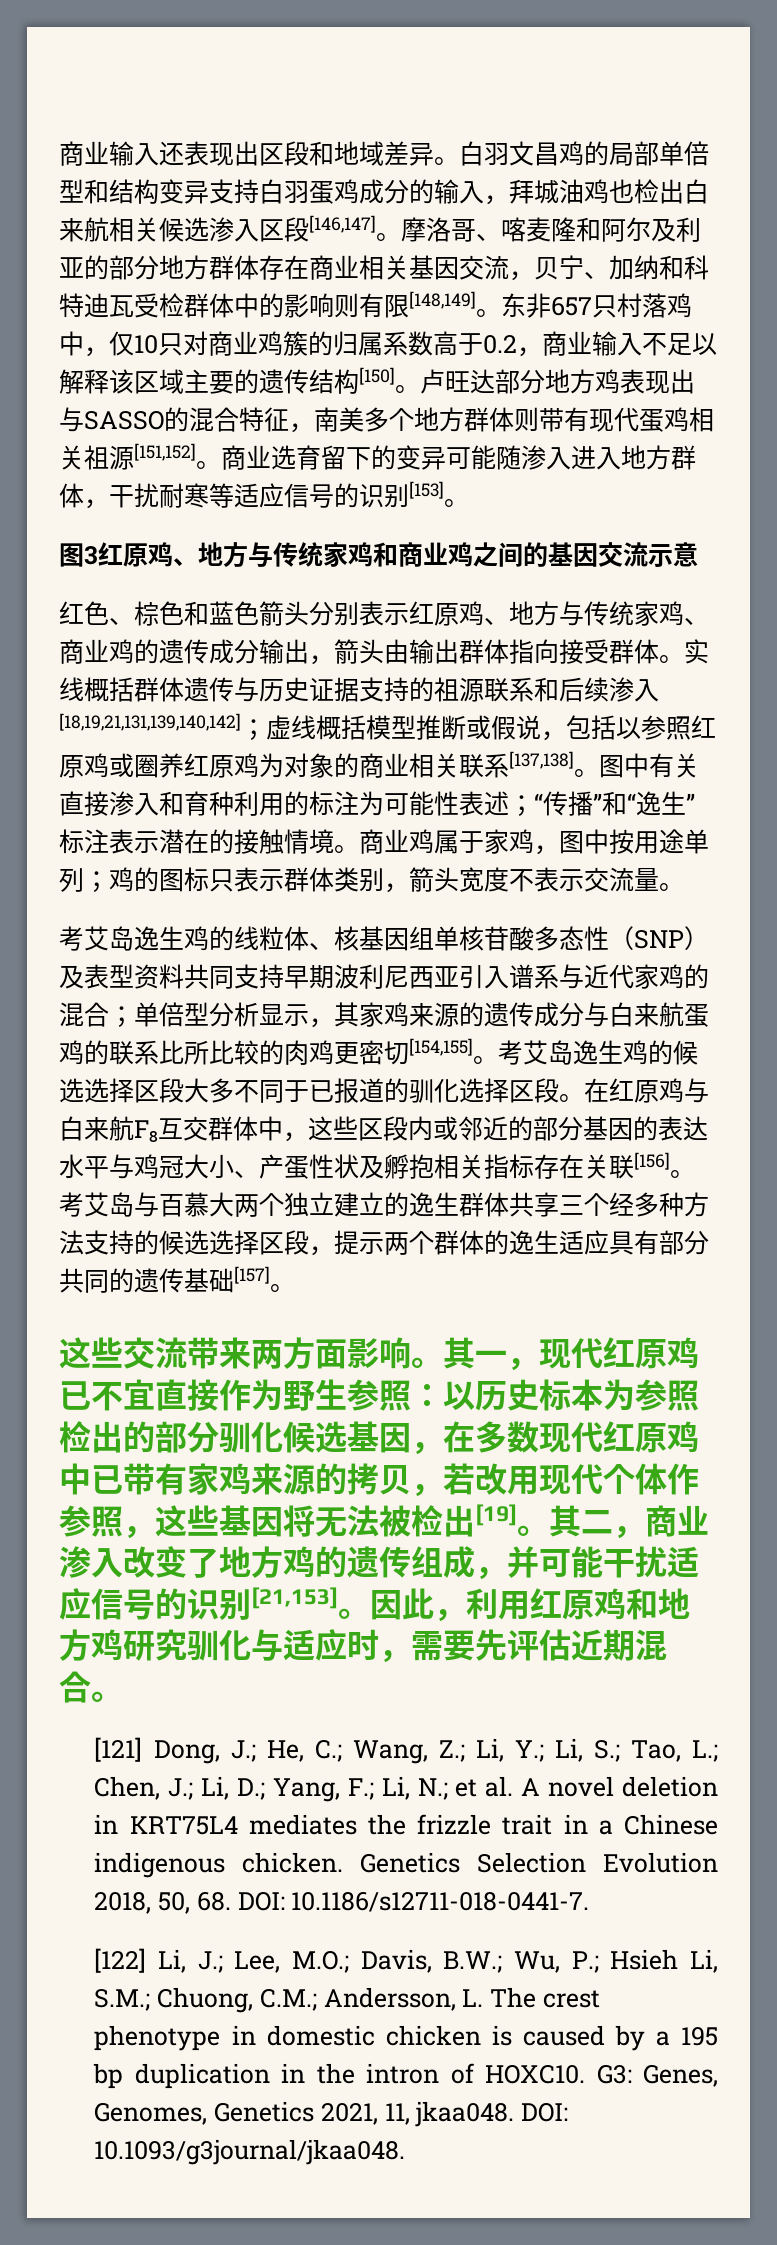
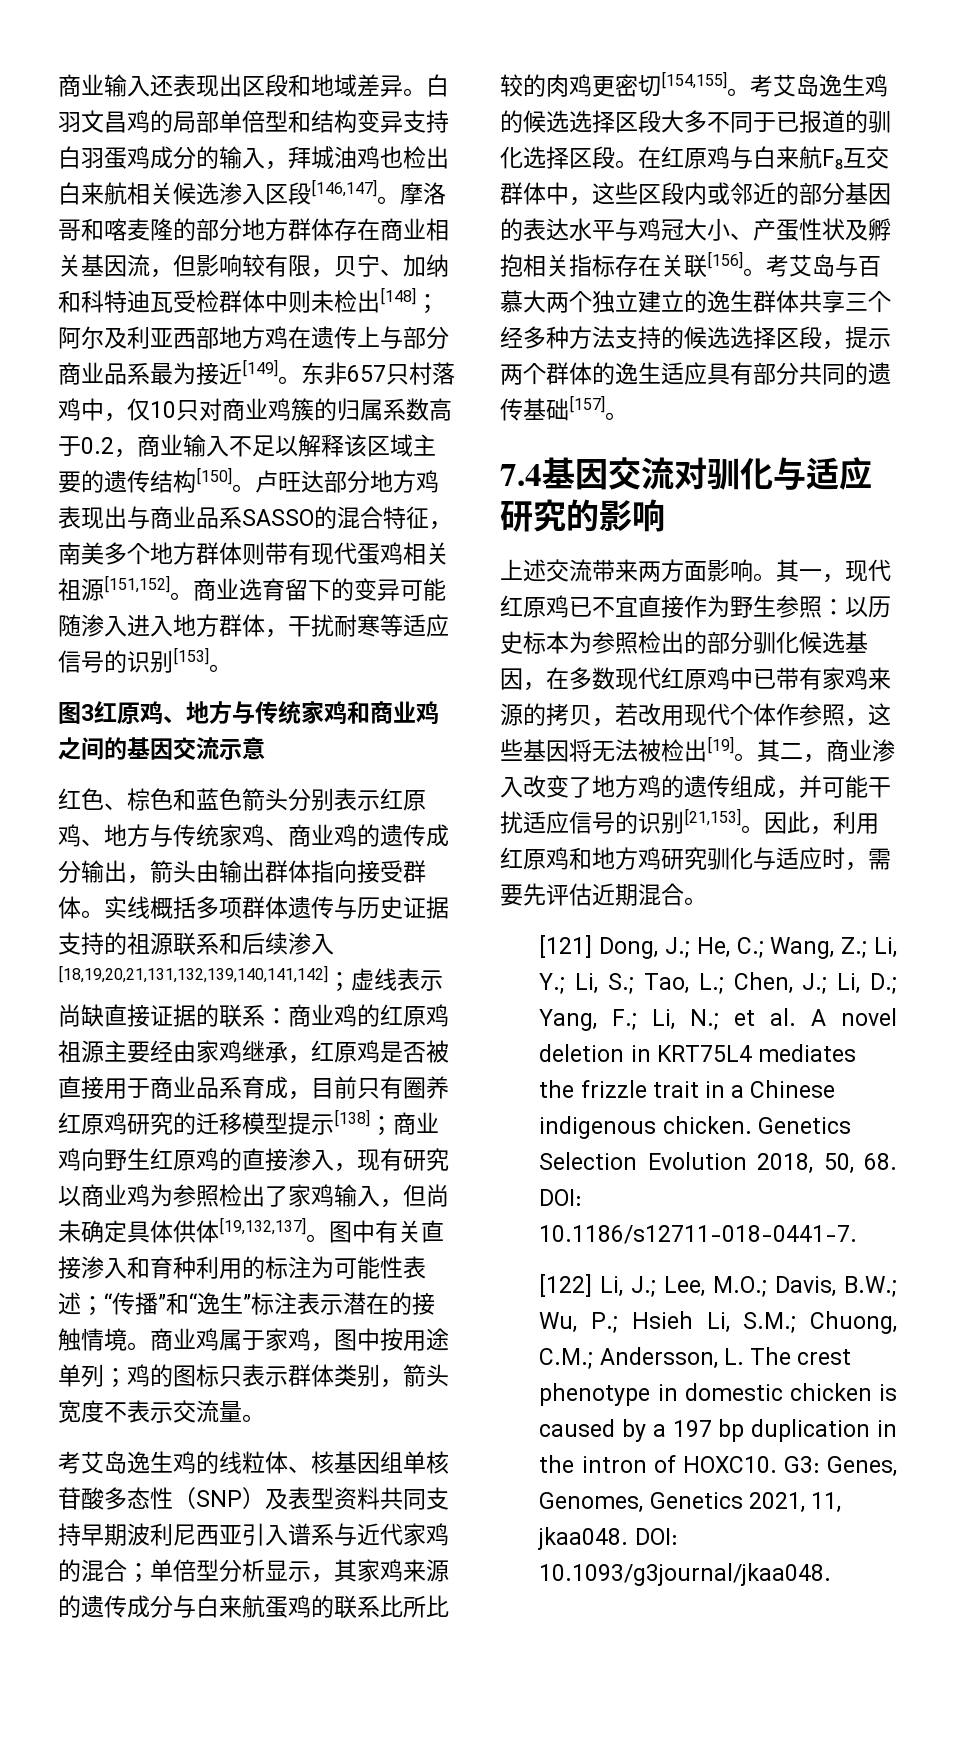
[476,217,701,242] [59,257,84,278] 、喀麦隆和阿尔及利亚 -> [81,218,173,241] 和喀麦隆
[459,255,509,280] 交流 -> [127,254,311,278] 流，但影响较有限
[259,291,476,318] 的影响则有限[148,149] -> [288,287,439,314] [58,326,449,349] [58,359,278,385] 则未检出[148]；阿尔及利亚西部地方鸡在遗传上与部分商业品系最为接近[149]
(84, 419) none -> [150,506,242,529] 商业品系
(134, 689) none -> [196,896,242,919] 多项
[59,713,716,741] [59,751,574,778] [18,19,21,131,139,140,142]；虚线概括模型推断或假说，包括以参照红原鸡或圈养红原鸡为对象的商业相关联系[137,138] -> [58,965,443,992] [58,1004,449,1028] [58,1040,449,1064] [58,1076,449,1100] [58,1109,439,1136] [58,1148,449,1172] [58,1184,449,1208] [58,1217,306,1243] [18,19,20,21,131,132,139,140,141,142]；虚线表示尚缺直接证据的联系：商业鸡的红原鸡祖源主要经由家鸡继承，红原鸡是否被直接用于商业品系育成，目前只有圈养红原鸡研究的迁移模型提示[138]；商业鸡向野生红原鸡的直接渗入，现有研究以商业鸡为参照检出了家鸡输入，但尚未确定具体供体[19,132,137]
[59,1337,123,1369] 这些 -> [500,457,872,490] [500,499,665,532] [500,559,546,582] 7.4基因交流对驯化与适应研究的影响 // 上述
[681,2026,719,2046] 195 -> [672,1420,712,1437] 197

